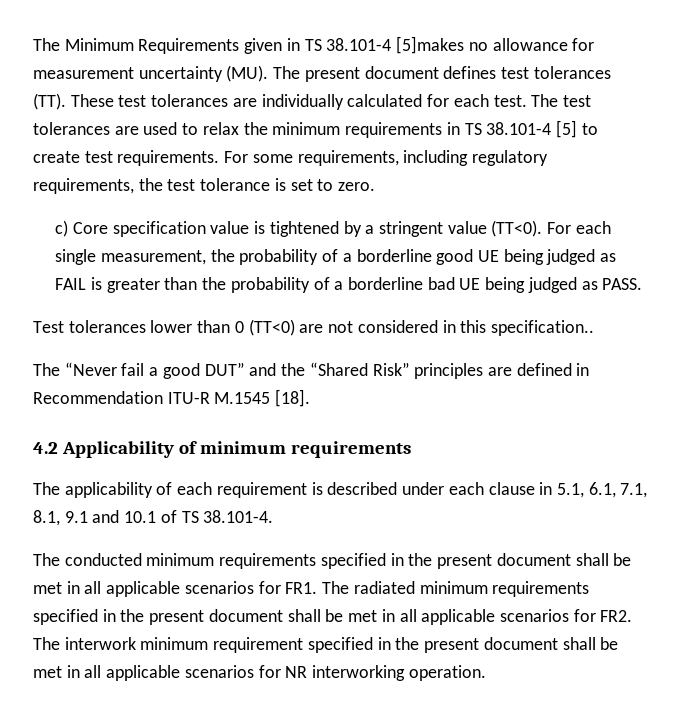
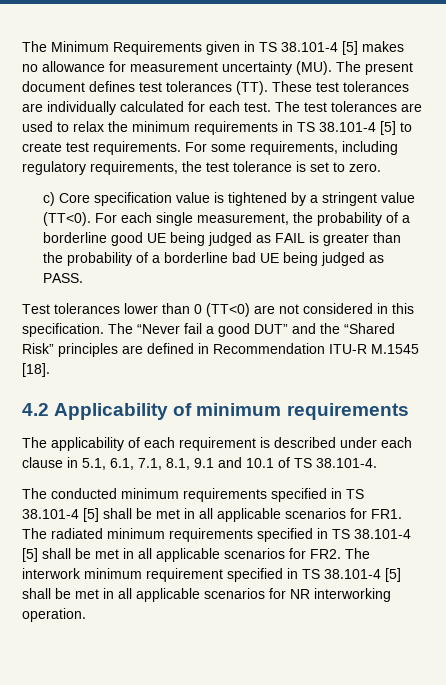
[396,36,465,54] [5]makes -> [342,41,404,55] [5] makes
[490,320,594,336] specification.. // -> [22,323,104,337] specification.
[408,553,571,569] the present document -> [346,489,364,499] [22,508,99,522] TS 38.101-4 [5]
[120,609,283,625] the present document -> [332,529,411,539] [22,548,38,562] TS 38.101-4 [5]
[395,637,558,653] the present document -> [302,568,401,582] TS 38.101-4 [5]

